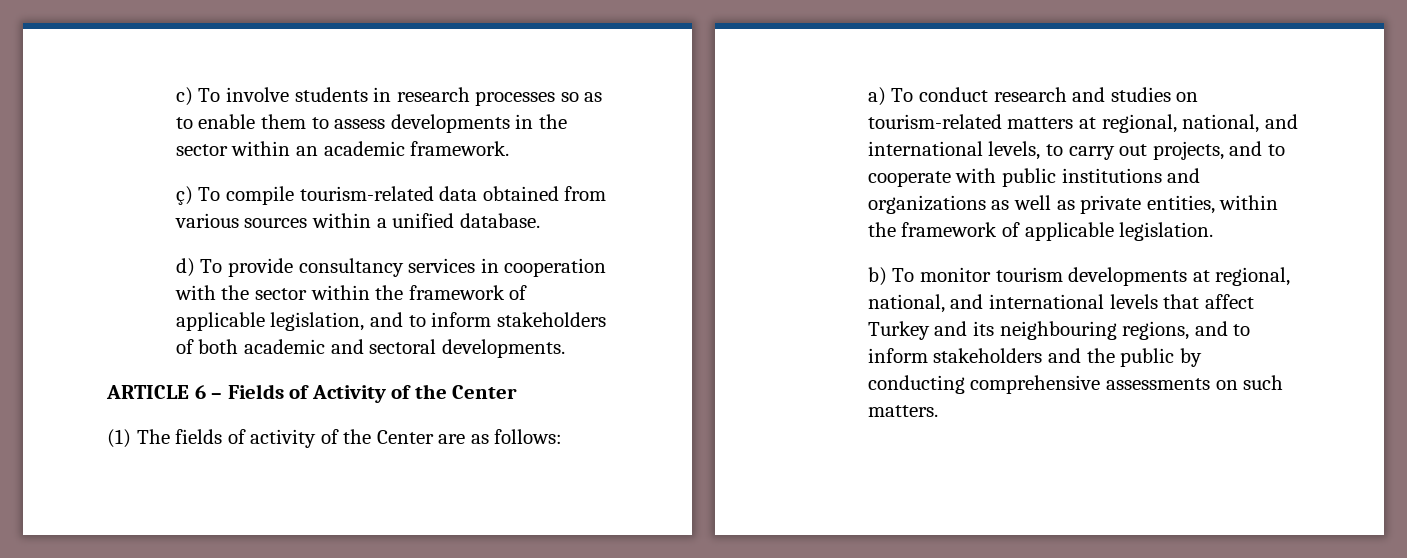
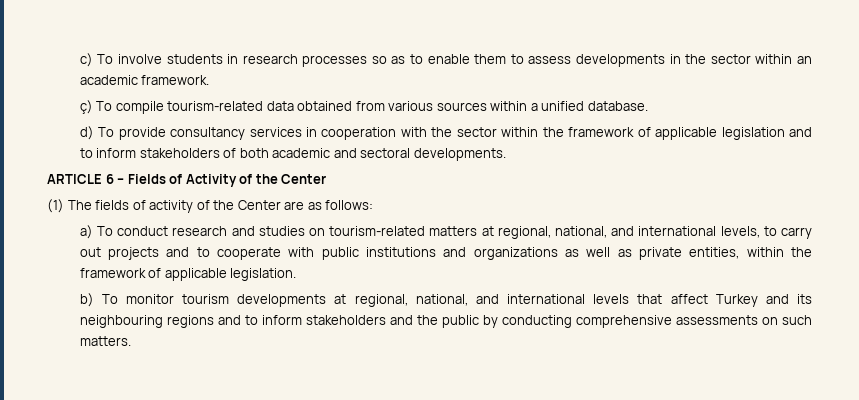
[270,312,365,331] legislation, -> [721,127,785,140] legislation
[1152,141,1224,160] projects, -> [108,247,160,260] projects
[1122,321,1190,340] regions, -> [166,315,214,328] regions

